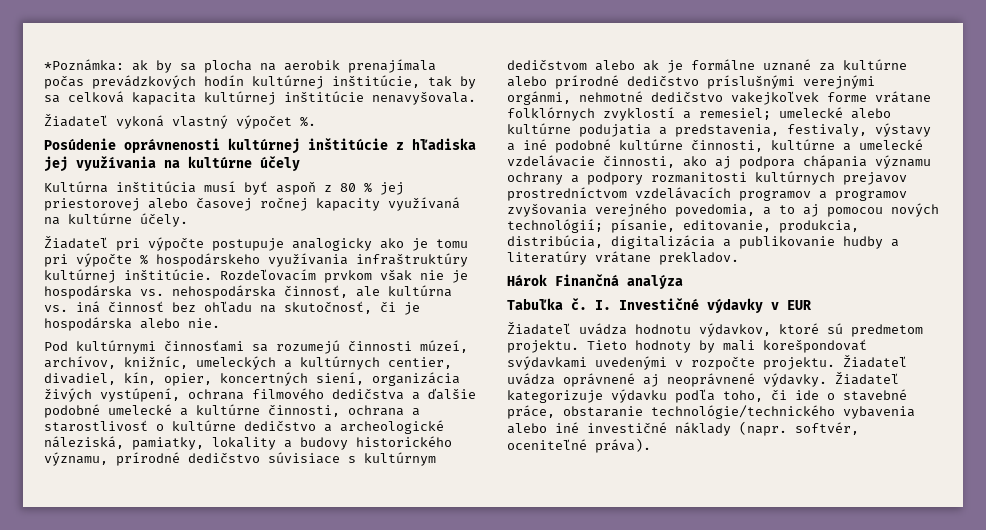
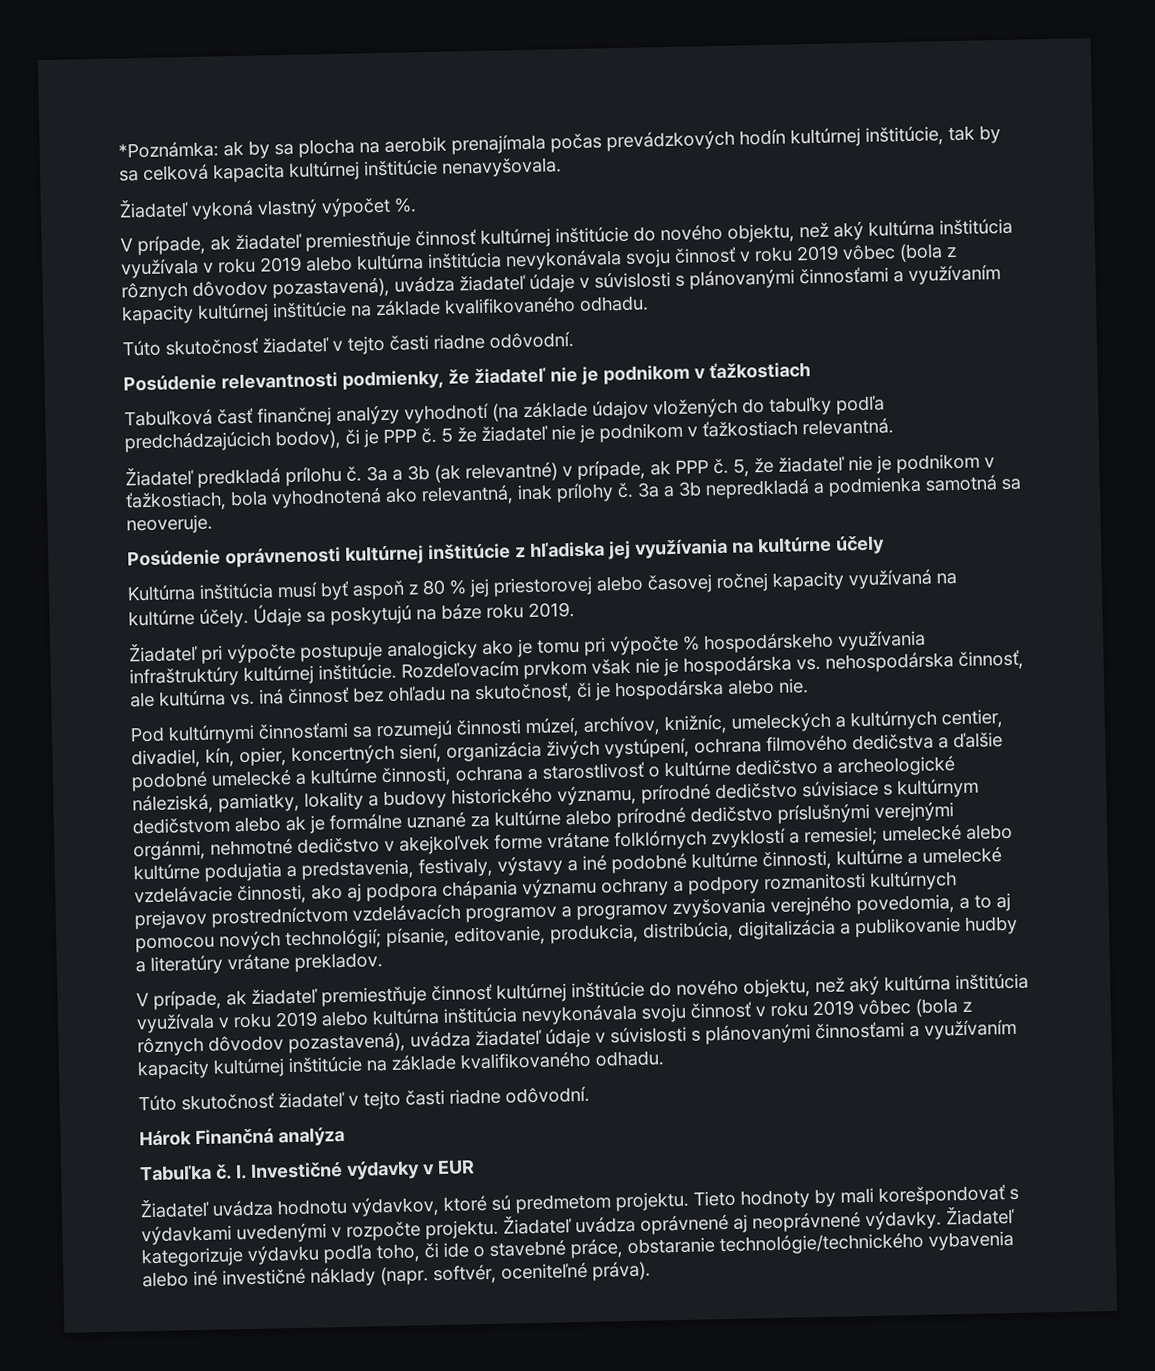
(316, 121) none -> [120,217,1013,256] [120,243,957,279] [121,264,1001,302] [121,295,649,325] [122,331,574,357] [123,361,811,392] [124,395,885,427] [124,417,894,453] [125,453,995,488] [125,474,1021,512] [126,514,213,535] // V prípade, ak žiadateľ premiestňuje činnosť kultúrnej inštitúcie do nového objektu, než aký kultúrna inštitúcia využívala v roku 2019 alebo kultúrna inštitúcia nevykonávala svoju činnosť v roku 2019 vôbec (bola z rôznych dôvodov pozastavená), uvádza žiadateľ údaje v súvislosti s plánovanými činnosťami a využívaním kapacity kultúrnej inštitúcie na základe kvalifikovaného odhadu. // Túto skutočnosť žiadateľ v tejto časti riadne odôvodní. // Posúdenie relevantnosti podmienky, že žiadateľ nie je podnikom v ťažkostiach // Tabuľková časť finančnej analýzy vyhodnotí (na základe údajov vložených do tabuľky podľa predchádzajúcich bodov), či je PPP č. 5 že žiadateľ nie je podnikom v ťažkostiach relevantná. // Žiadateľ predkladá prílohu č. 3a a 3b (ak relevantné) v prípade, ak PPP č. 5, že žiadateľ nie je podnikom v ťažkostiach, bola vyhodnotená ako relevantná, inak prílohy č. 3a a 3b nepredkladá a podmienka samotná sa neoveruje.
(188, 220) none -> [253,602,575,627] Údaje sa poskytujú na báze roku 2019.
[731,91,819,105] vakejkoľvek -> [384,834,490,855] v akejkoľvek
(739, 258) none -> [136,972,1029,1010] [136,998,972,1034] [137,1018,1017,1057] [137,1050,664,1080] [138,1085,590,1112] // V prípade, ak žiadateľ premiestňuje činnosť kultúrnej inštitúcie do nového objektu, než aký kultúrna inštitúcia využívala v roku 2019 alebo kultúrna inštitúcia nevykonávala svoju činnosť v roku 2019 vôbec (bola z rôznych dôvodov pozastavená), uvádza žiadateľ údaje v súvislosti s plánovanými činnosťami a využívaním kapacity kultúrnej inštitúcie na základe kvalifikovaného odhadu. // Túto skutočnosť žiadateľ v tejto časti riadne odôvodní.
[507,356,587,370] svýdavkami -> [1009,1188,1019,1201] [141,1224,232,1246] s výdavkami

